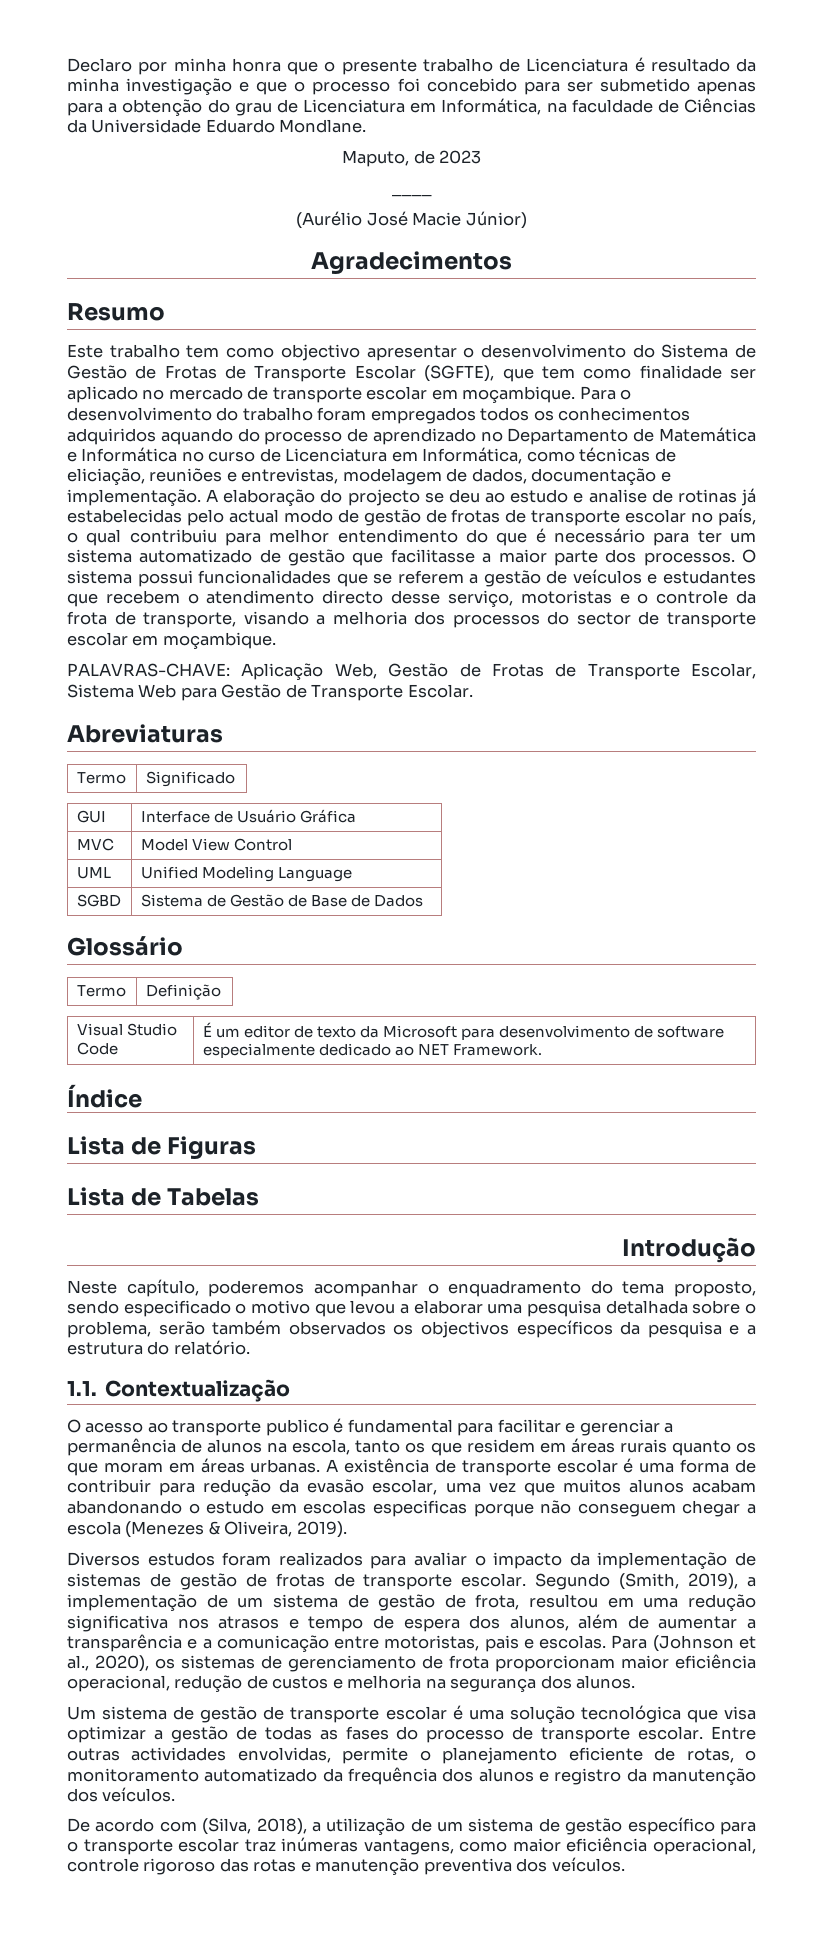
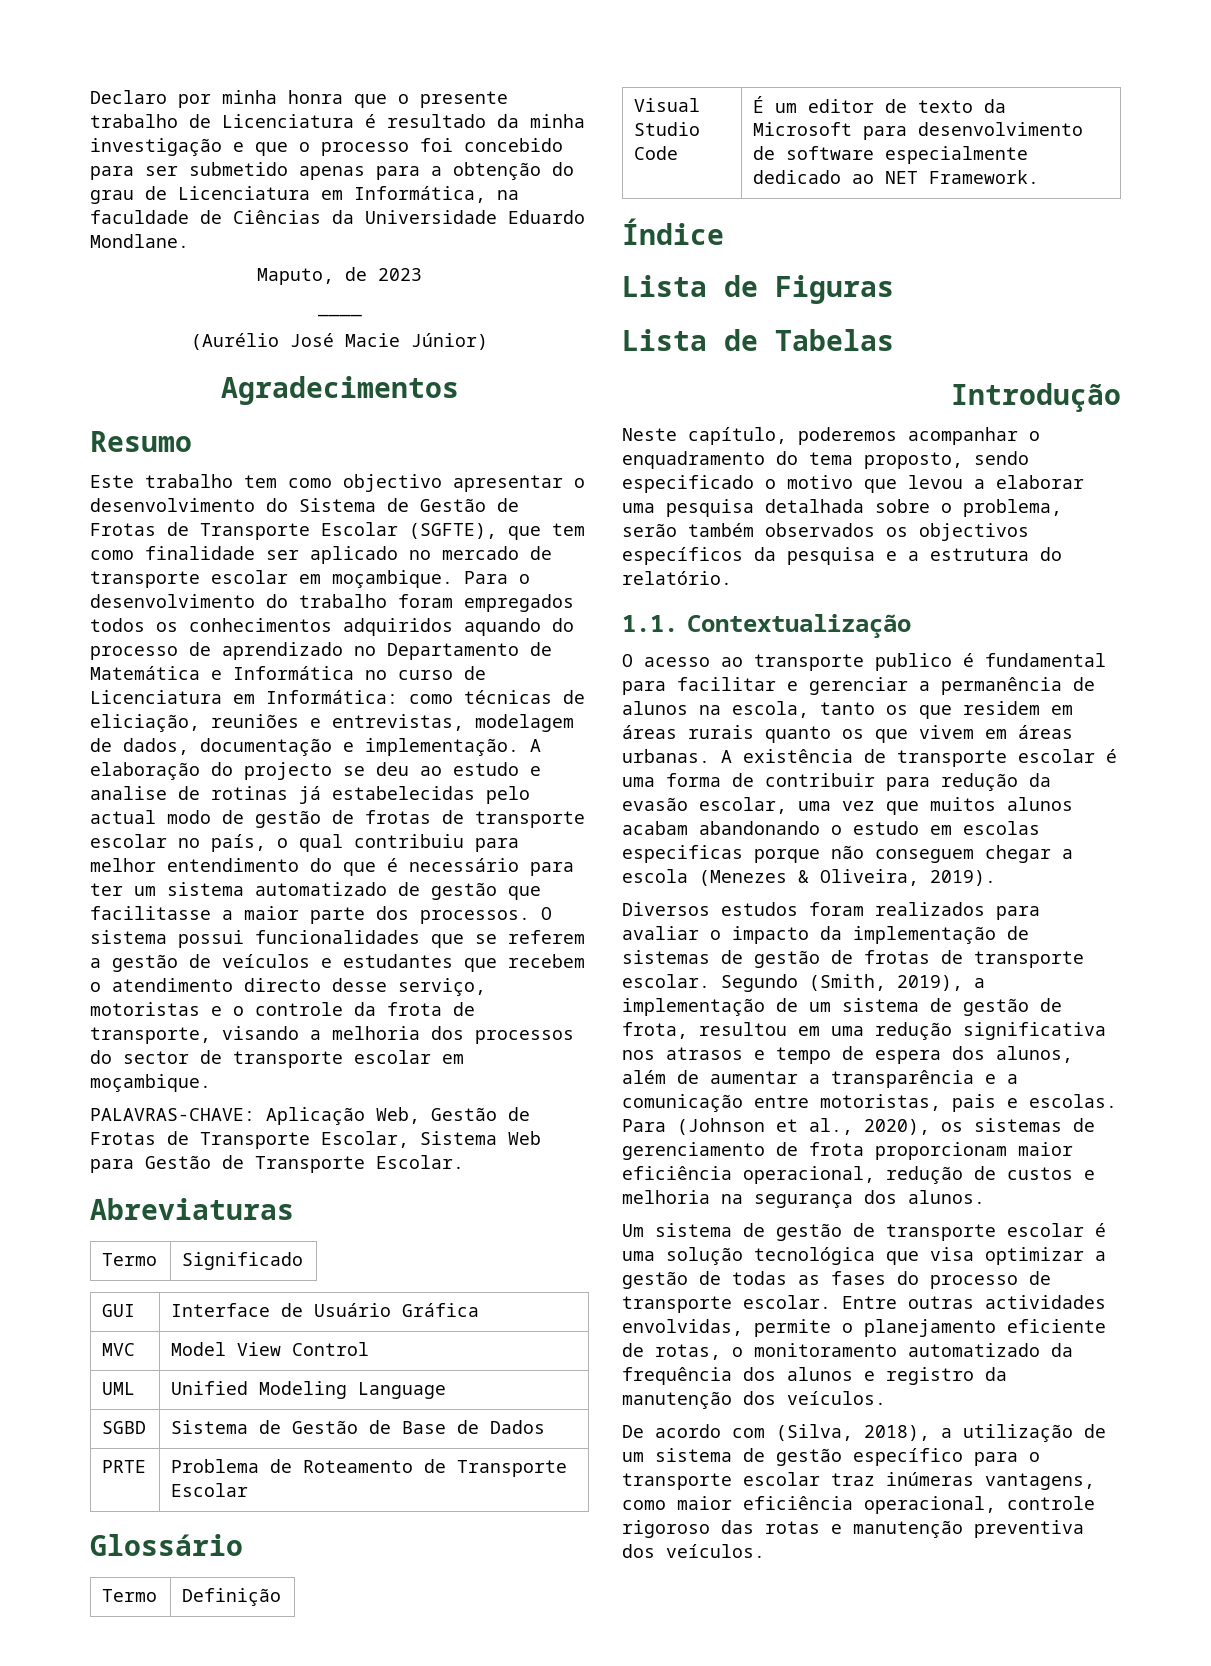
[422,447,523,464] Informática, -> [266,690,398,704] Informática:
(424, 901) none -> [102,1460,147,1473] [171,1459,568,1477] [171,1483,249,1497] // PRTE | Problema de Roteamento de Transporte Escolar
[103,1462,163,1473] moram -> [919,725,974,739] vivem

